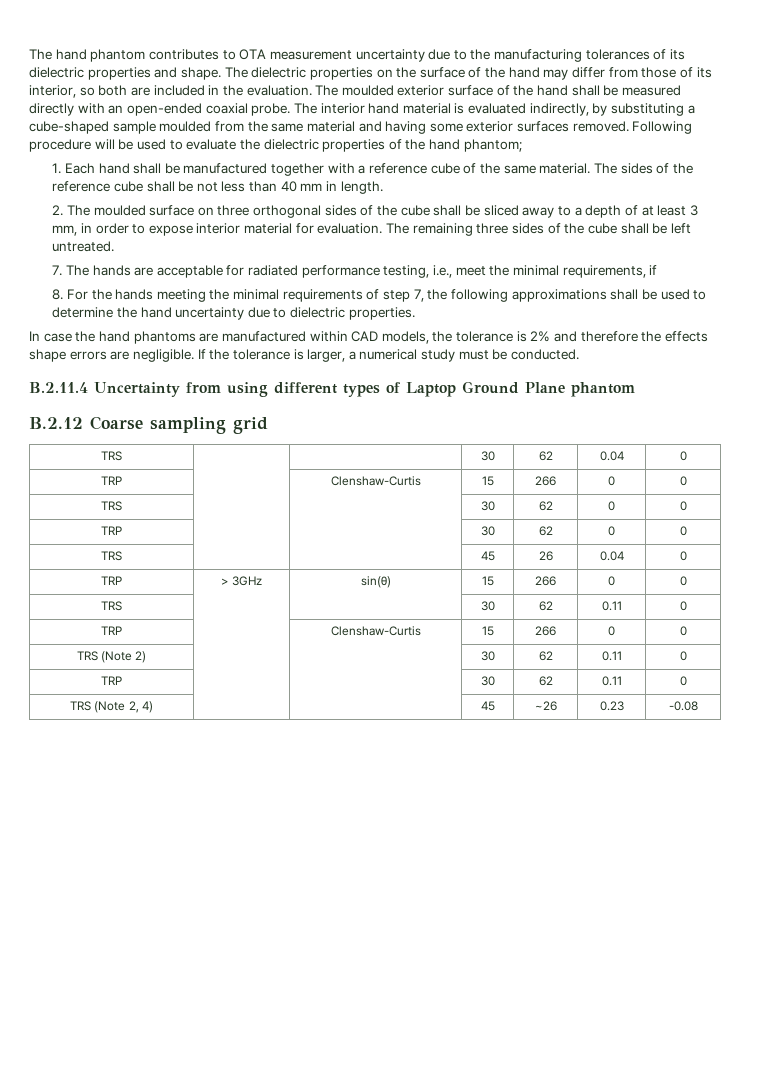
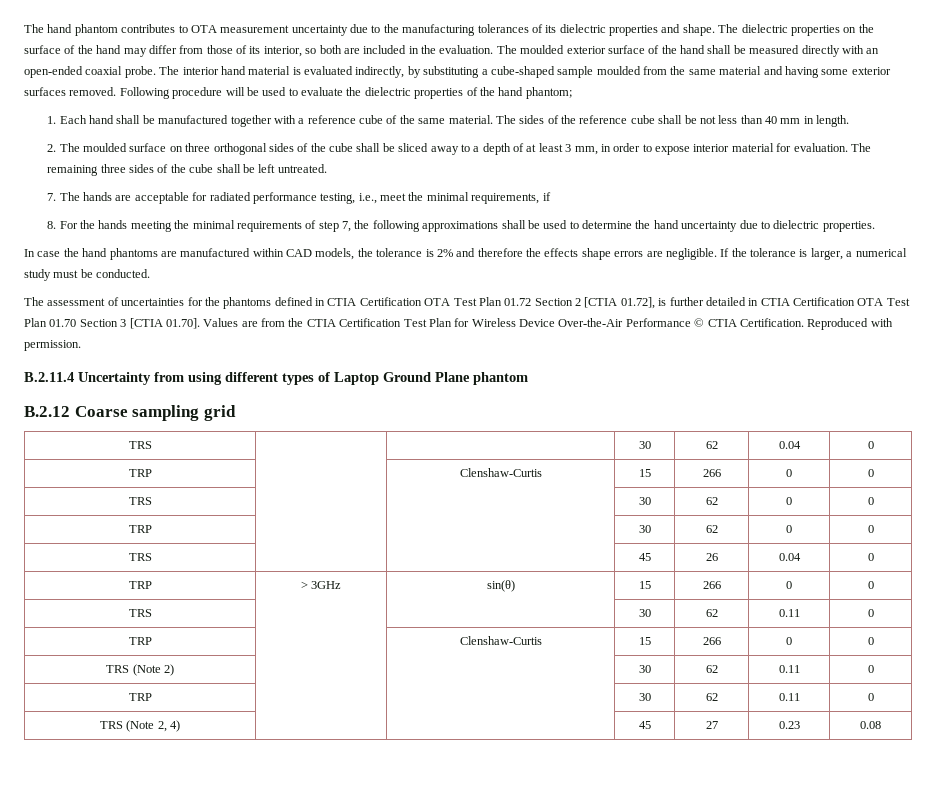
(580, 354) none -> [24,297,910,309] [24,318,893,330] [24,340,81,351] // The assessment of uncertainties for the phantoms defined in CTIA Certification OTA Test Plan 01.72 Section 2 [CTIA 01.72], is further detailed in CTIA Certification OTA Test Plan 01.70 Section 3 [CTIA 01.70]. Values are from the CTIA Certification Test Plan for Wireless Device Over-the-Air Performance © CTIA Certification. Reproduced with permission.
[534,701,557,711] ~26 -> [705,721,718,729] 27
[668,701,698,711] -0.08 -> [860,721,881,729] 0.08

